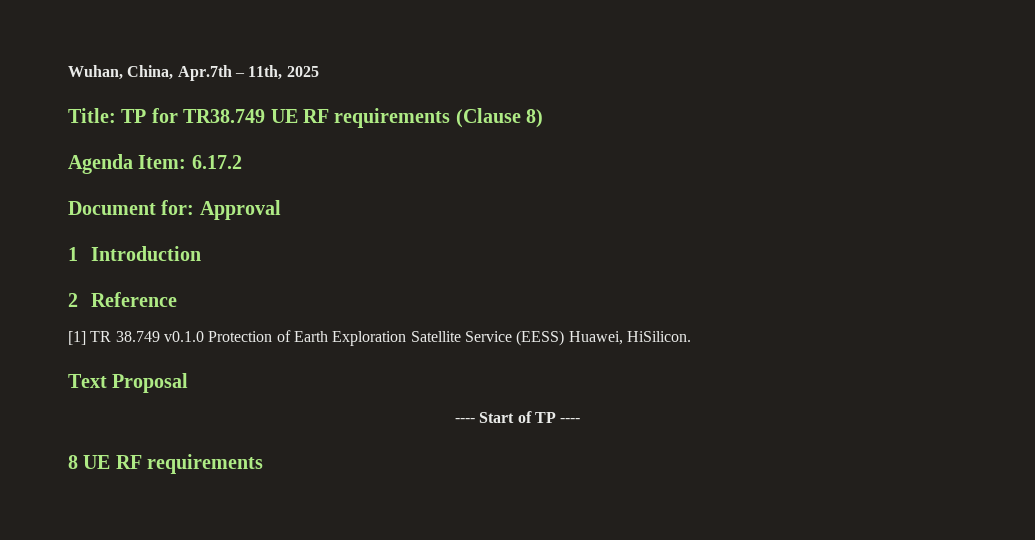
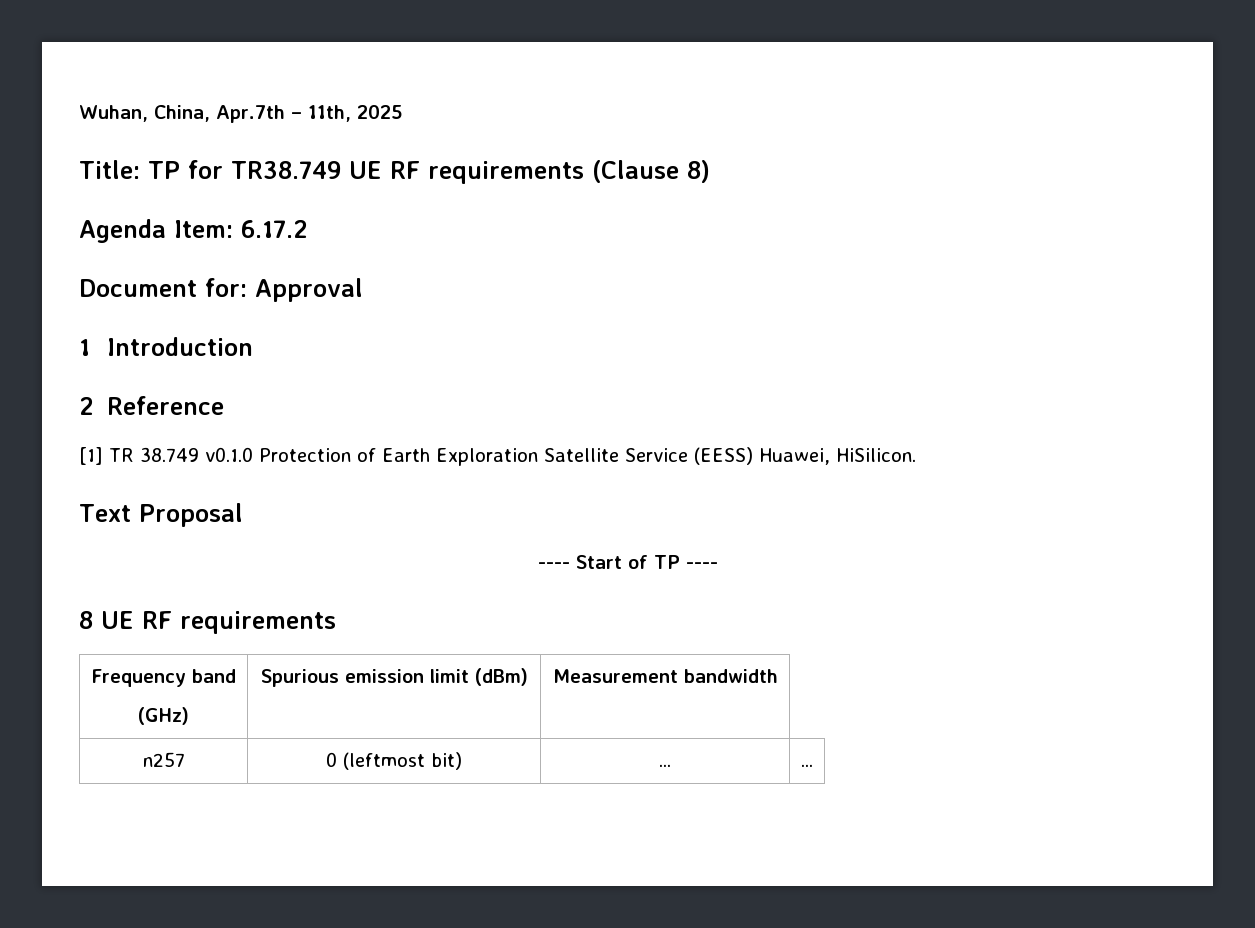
(264, 464) none -> [91,669,236,687] [138,707,189,725] [260,668,528,687] [552,669,778,683] [142,752,185,767] [326,752,462,770] [659,764,671,767] [801,764,813,767] // Frequency band // (GHz) | Spurious emission limit (dBm) | Measurement bandwidth // n257 | 0 (leftmost bit) | ... | ...

